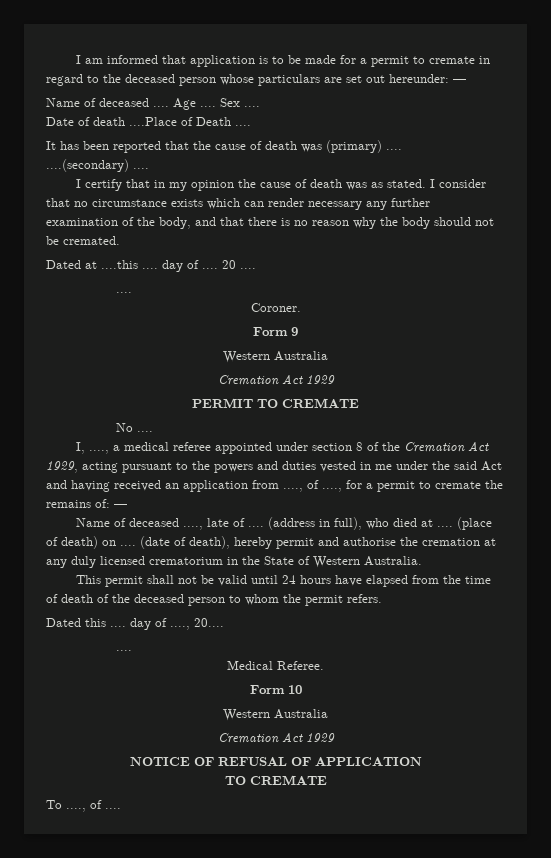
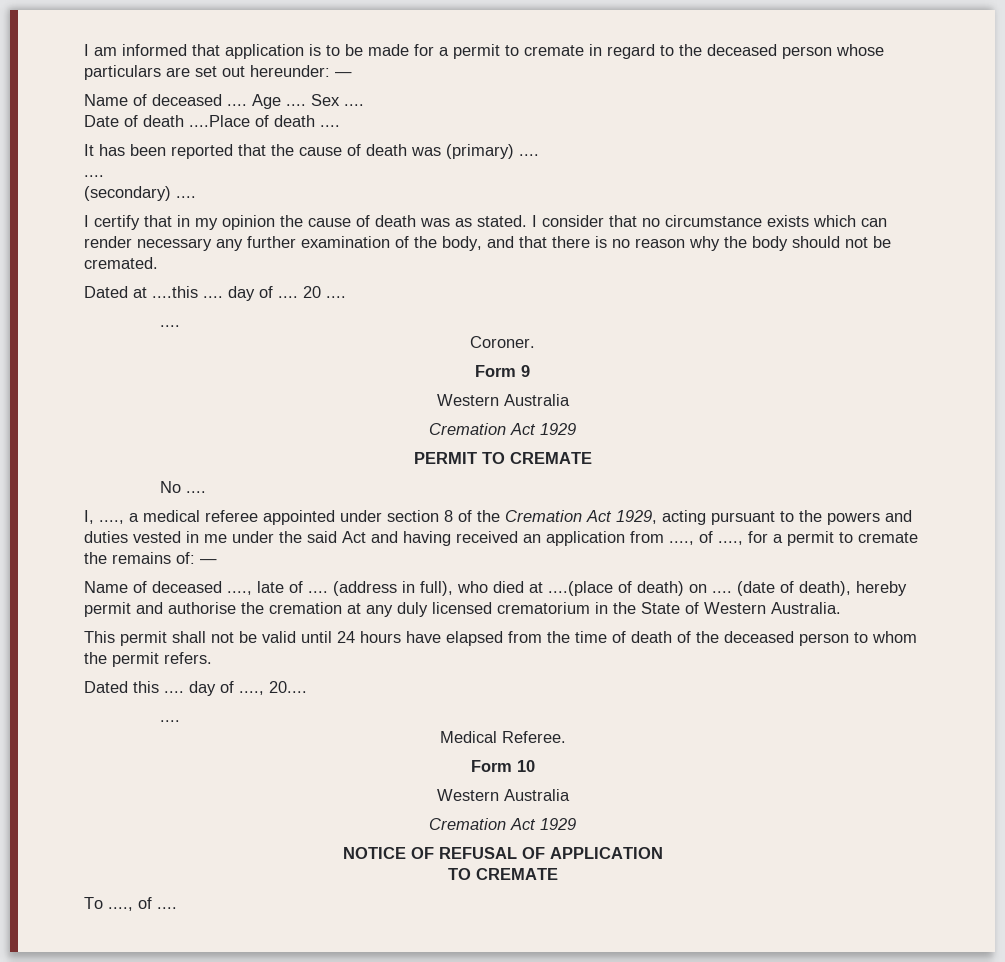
[196,117,231,126] Death -> [274,115,315,127] death
[46,159,129,172] ....(secondary) -> [84,175,104,177] [84,186,171,201] .... // (secondary)
[437,517,493,530] .... (place -> [548,581,613,596] ....(place

